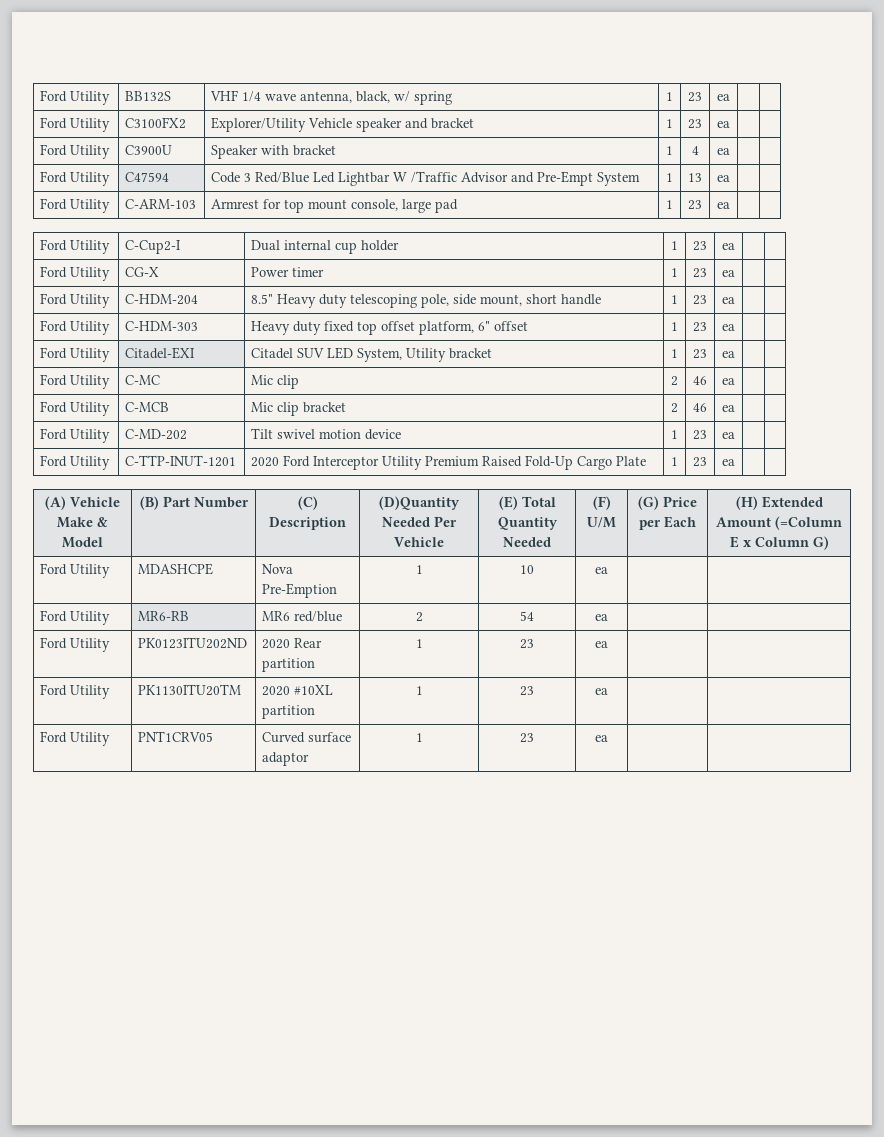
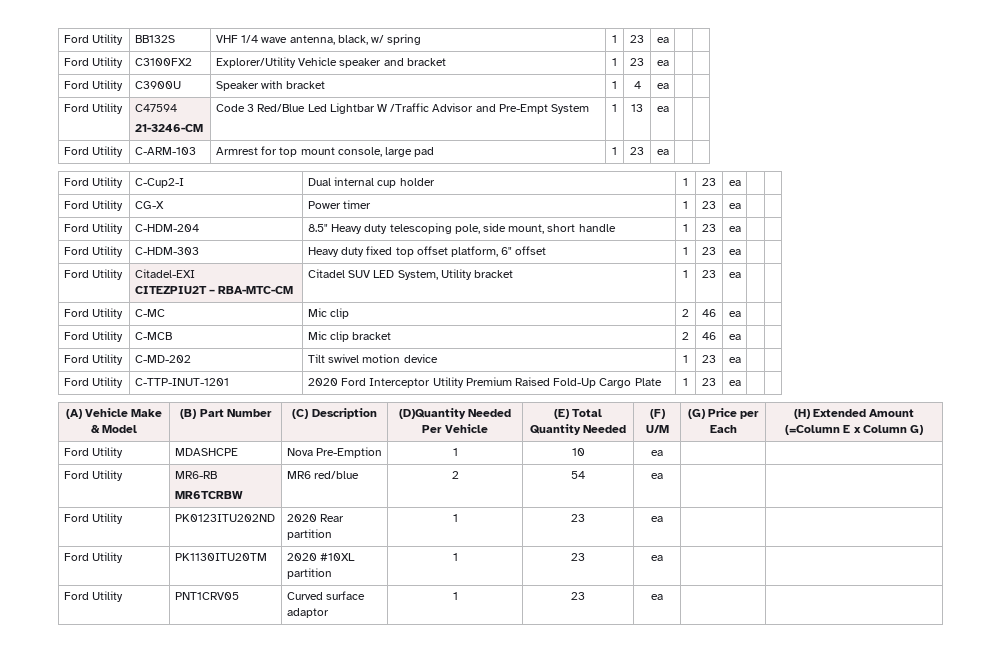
(170, 177) none -> [134,124,203,132] // 21-3246-CM
(196, 353) none -> [134,286,294,294] // CITEZPIU2T – RBA-MTC-CM
(190, 616) none -> [174,491,243,499] // MR6TCRBW

